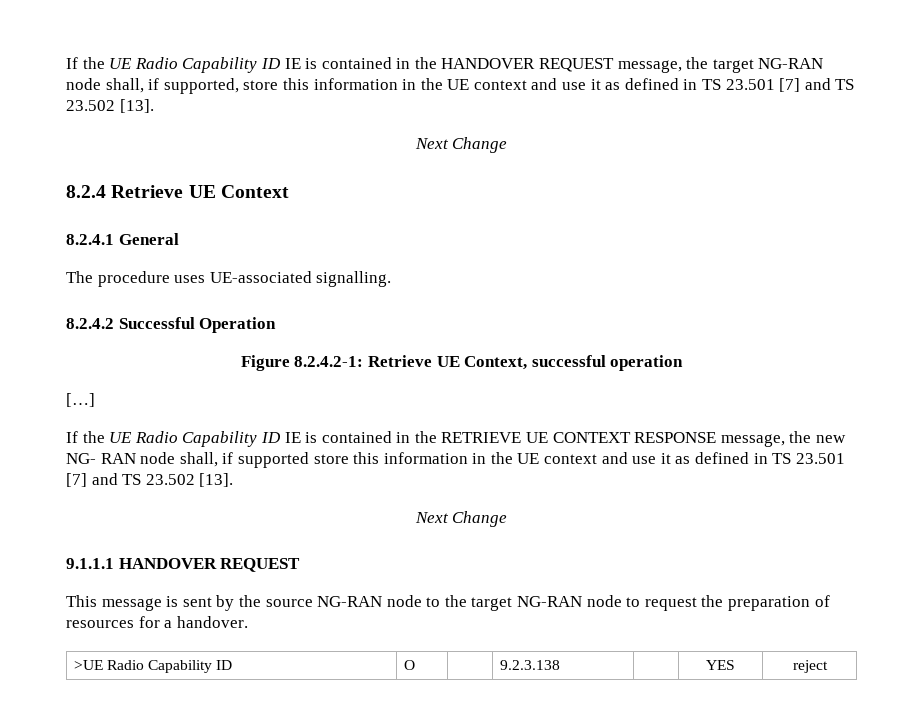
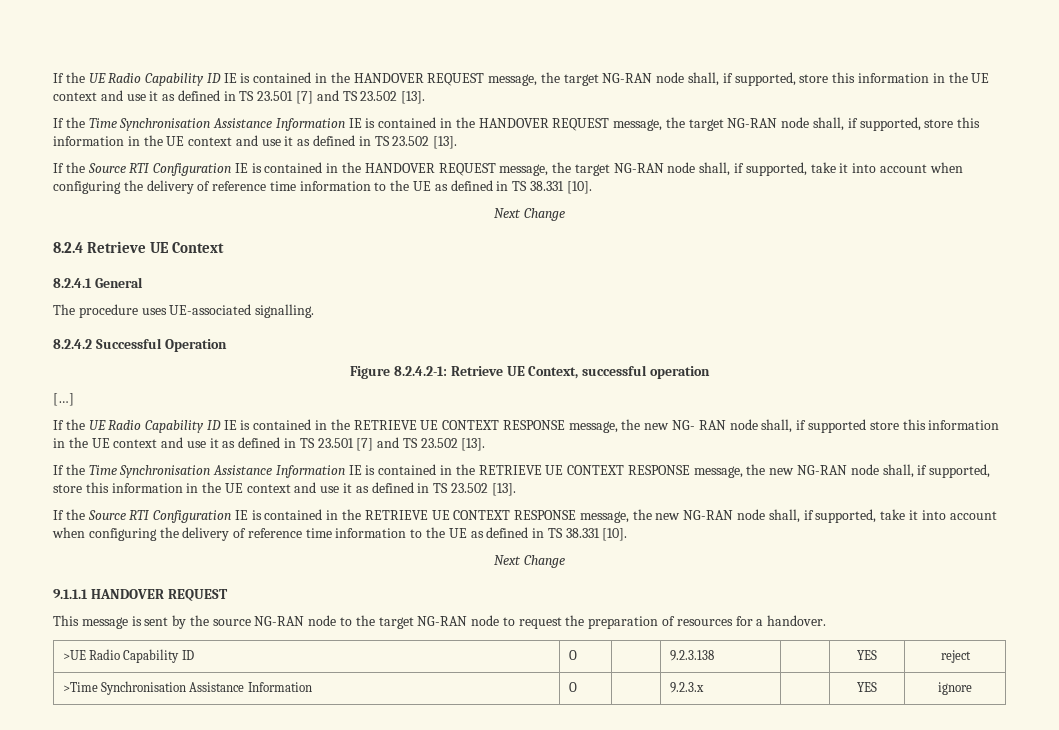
(154, 106) none -> [53,117,981,131] [53,135,458,149] [53,162,963,176] [53,180,592,194] // If the Time Synchronisation Assistance Information IE is contained in the HANDOVER REQUEST message, the target NG-RAN node shall, if supported, store this information in the UE context and use it as defined in TS 23.502 [13]. // If the Source RTI Configuration IE is contained in the HANDOVER REQUEST message, the target NG-RAN node shall, if supported, take it into account when configuring the delivery of reference time information to the UE as defined in TS 38.331 [10].
(234, 480) none -> [53,464,991,478] [53,482,516,496] [53,509,997,523] [52,527,628,541] // If the Time Synchronisation Assistance Information IE is contained in the RETRIEVE UE CONTEXT RESPONSE message, the new NG-RAN node shall, if supported, store this information in the UE context and use it as defined in TS 23.502 [13]. // If the Source RTI Configuration IE is contained in the RETRIEVE UE CONTEXT RESPONSE message, the new NG-RAN node shall, if supported, take it into account when configuring the delivery of reference time information to the UE as defined in TS 38.331 [10].
(828, 666) none -> [62,681,312,695] [568,682,577,692] [669,682,704,693] [857,682,877,692] [938,682,972,695] // >Time Synchronisation Assistance Information | O | | 9.2.3.x | | YES | ignore

